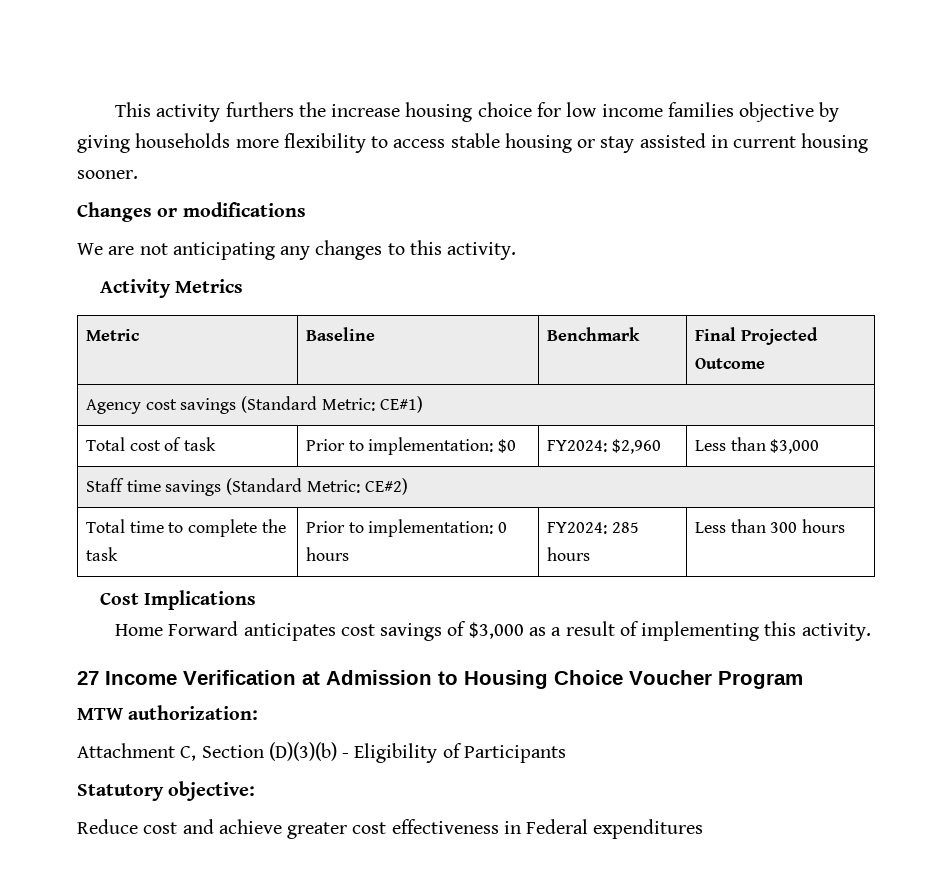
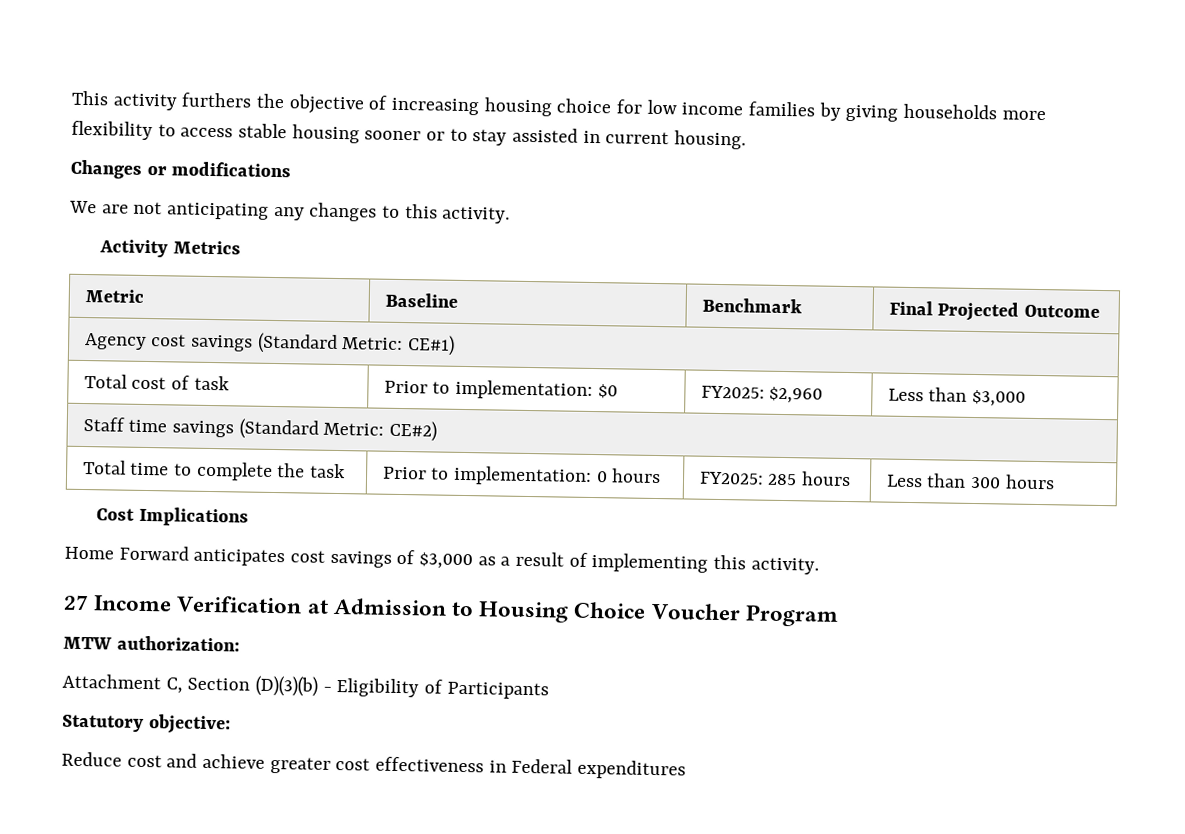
[331,104,401,117] increase -> [288,94,480,116] objective of increasing
[739,102,815,122] objective -> (816, 109) none
[577,139,596,148] or -> [364,128,468,141] sooner or to
[801,133,869,153] [77,170,138,179] housing sooner. -> [674,130,747,150] housing.
[546,440,607,452] FY2024: -> [700,385,765,399] FY2025:
[546,522,607,534] FY2024: -> [698,471,764,485] FY2025:

